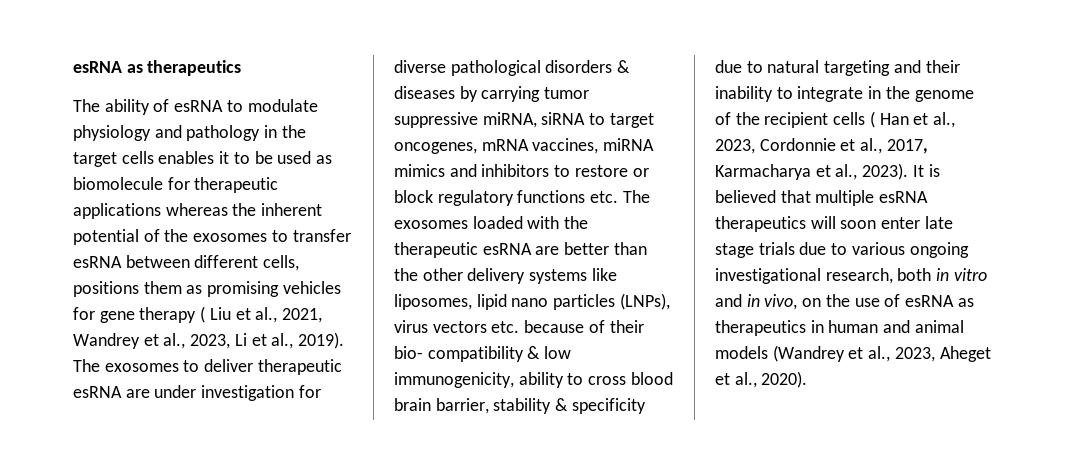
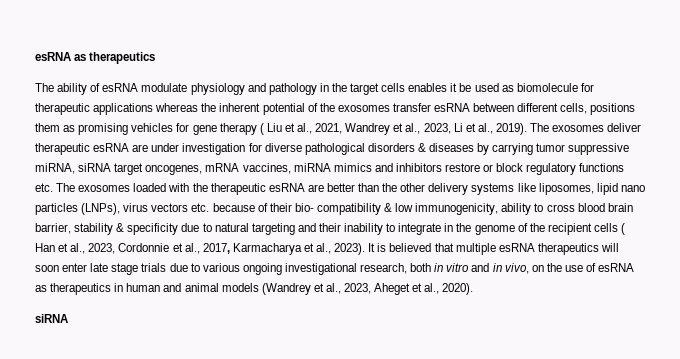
[226,100,243,112] to -> (139, 87) none
[233,152,250,164] to -> (458, 87) none
[271,230,288,242] to -> (390, 108) none
[183,360,200,372] to -> (605, 128) none
[589,113,606,125] to -> (112, 167) none
[554,165,571,177] to -> (442, 167) none
(808, 379) none -> [35,314,68,323] // siRNA

